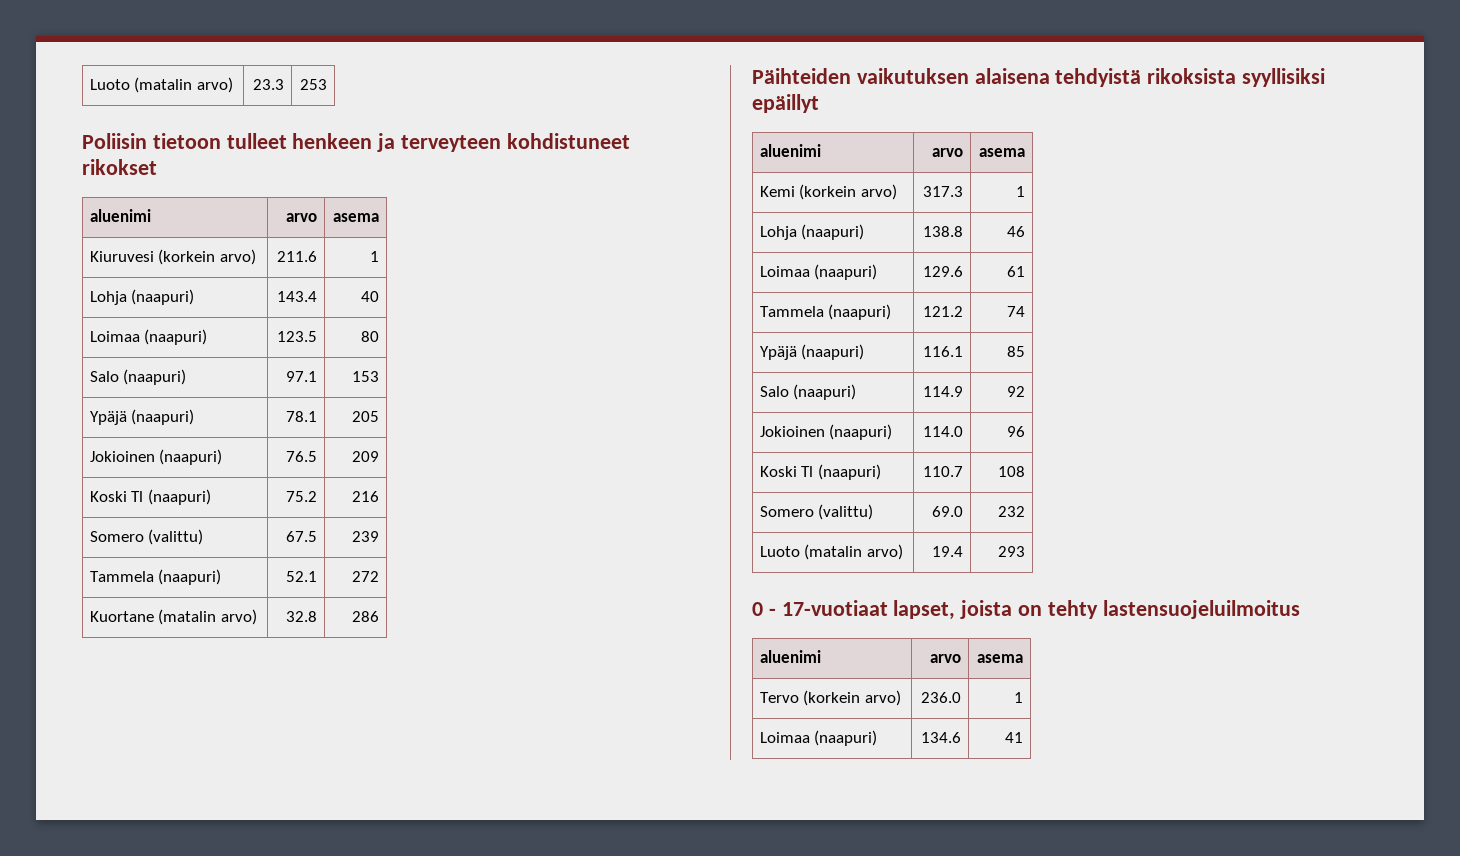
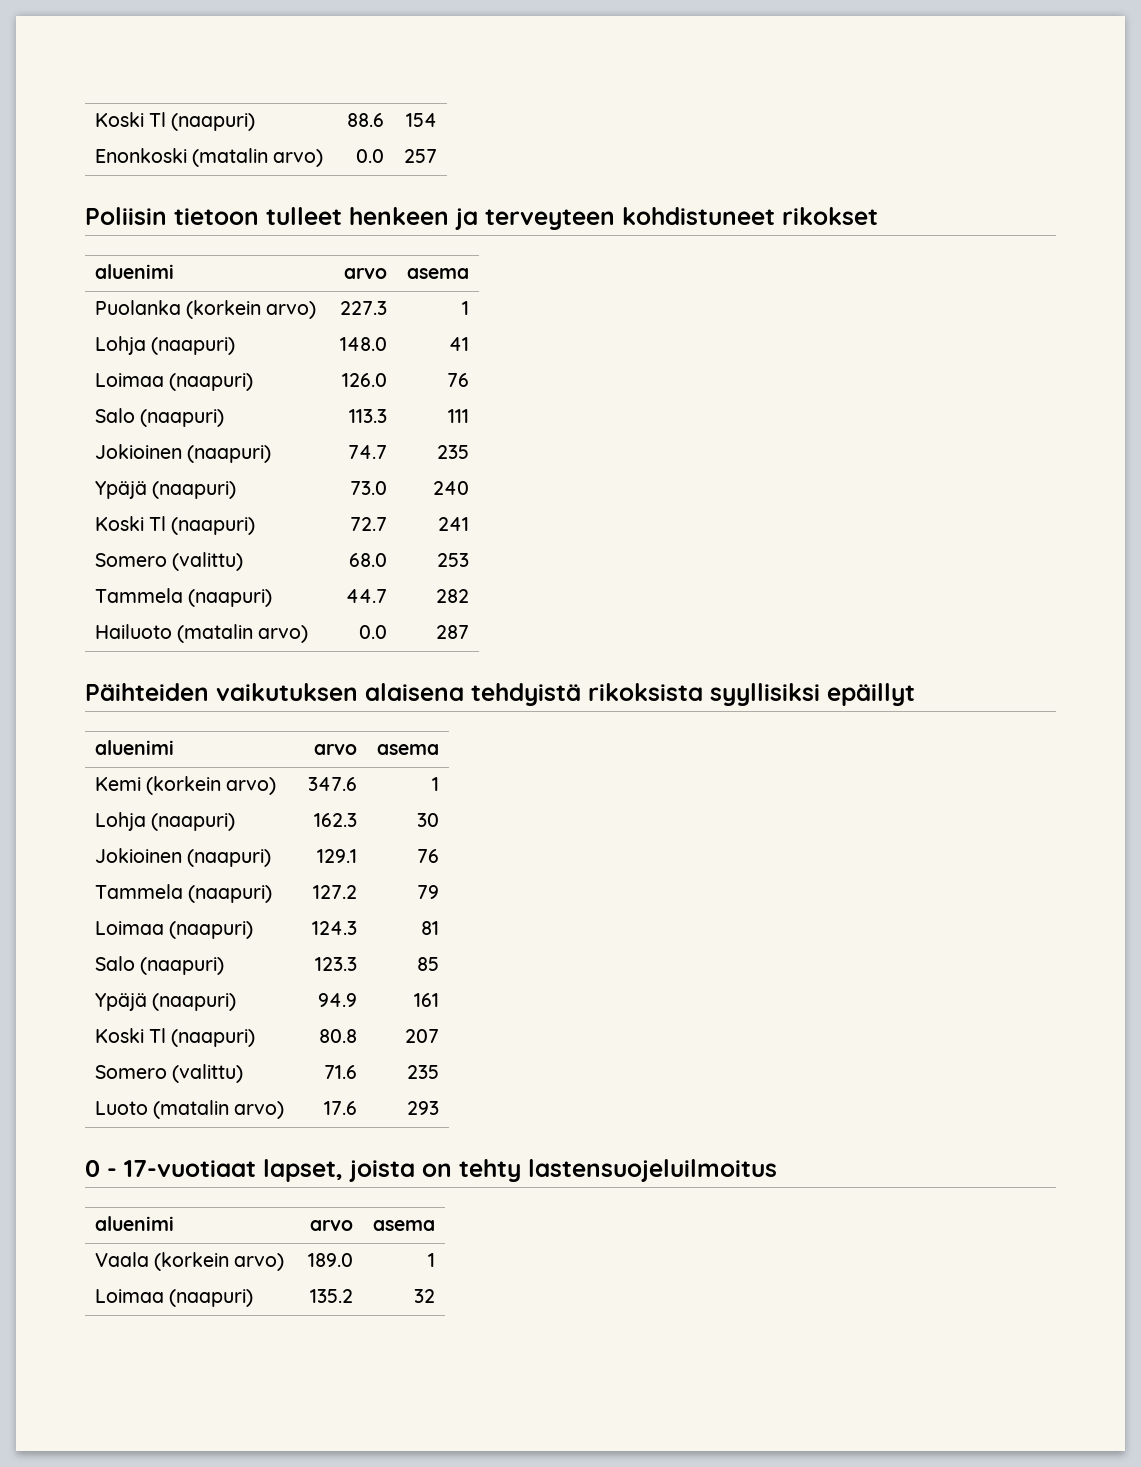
[89,77,233,93] [253,79,285,90] [300,79,328,90] Luoto (matalin arvo) | 23.3 | 253 -> [94,112,256,131] [347,113,385,127] [406,113,438,127] [94,148,324,167] [356,149,385,163] [404,149,438,163] Koski Tl (naapuri) | 88.6 | 154 // Enonkoski (matalin arvo) | 0.0 | 257
[89,249,256,265] [277,251,318,262] [370,251,380,262] [89,289,195,305] [277,291,318,302] [361,291,380,302] [89,329,208,345] [277,331,318,342] [361,331,380,342] [89,369,187,385] [286,371,318,382] [352,371,380,382] [89,409,195,425] [286,411,318,422] [352,411,380,422] [89,449,223,465] [286,451,318,462] [352,451,380,462] [89,489,211,505] [286,491,318,502] [352,491,380,502] [89,529,204,545] [286,531,318,542] [352,531,380,542] [89,569,222,585] [286,571,318,582] [352,571,380,582] [89,609,257,625] [286,611,318,622] [352,611,380,622] Kiuruvesi (korkein arvo) | 211.6 | 1 // Lohja (naapuri) | 143.4 | 40 // Loimaa (naapuri) | 123.5 | 80 // Salo (naapuri) | 97.1 | 153 // Ypäjä (naapuri) | 78.1 | 205 // Jokioinen (naapuri) | 76.5 | 209 // Koski Tl (naapuri) | 75.2 | 216 // Somero (valittu) | 67.5 | 239 // Tammela (naapuri) | 52.1 | 272 // Kuortane (matalin arvo) | 32.8 | 286 -> [94,300,317,319] [340,301,388,315] [462,301,470,315] [94,336,235,355] [340,337,388,351] [449,337,470,351] [94,373,253,391] [342,373,388,387] [447,373,470,387] [94,408,224,427] [349,409,388,423] [448,409,470,423] [94,444,271,463] [348,445,388,459] [437,445,470,459] [94,481,236,499] [350,481,388,495] [433,481,470,495] [94,516,256,535] [350,517,388,531] [438,517,470,531] [94,552,243,571] [349,553,388,567] [437,553,470,567] [94,588,272,607] [346,589,388,603] [436,589,470,603] [94,624,309,643] [359,625,388,639] [436,625,470,639] Puolanka (korkein arvo) | 227.3 | 1 // Lohja (naapuri) | 148.0 | 41 // Loimaa (naapuri) | 126.0 | 76 // Salo (naapuri) | 113.3 | 111 // Jokioinen (naapuri) | 74.7 | 235 // Ypäjä (naapuri) | 73.0 | 240 // Koski Tl (naapuri) | 72.7 | 241 // Somero (valittu) | 68.0 | 253 // Tammela (naapuri) | 44.7 | 282 // Hailuoto (matalin arvo) | 0.0 | 287
[923,186,964,197] [1016,186,1026,197] [759,224,865,240] [923,226,964,237] [1007,226,1026,237] [759,264,878,280] [923,266,964,277] [1007,266,1026,277] [759,304,892,320] [923,306,964,317] [1007,306,1026,317] [759,344,865,360] [923,346,964,357] [1007,346,1026,357] [759,384,857,400] [923,386,964,397] [1007,386,1026,397] [759,424,893,440] [923,426,964,437] [1007,426,1026,437] [759,464,881,480] [923,466,964,477] [998,466,1026,477] [759,504,874,520] [932,506,964,517] [998,506,1026,517] [759,544,903,560] [932,546,964,557] 317.3 | 1 // Lohja (naapuri) | 138.8 | 46 // Loimaa (naapuri) | 129.6 | 61 // Tammela (naapuri) | 121.2 | 74 // Ypäjä (naapuri) | 116.1 | 85 // Salo (naapuri) | 114.9 | 92 // Jokioinen (naapuri) | 114.0 | 96 // Koski Tl (naapuri) | 110.7 | 108 // Somero (valittu) | 69.0 | 232 // Luoto (matalin arvo) | 19.4 -> [308,777,358,791] [432,777,440,791] [94,812,235,831] [314,813,358,827] [417,813,440,827] [94,848,271,867] [317,849,358,863] [417,849,440,863] [94,884,272,903] [313,885,358,899] [417,885,440,899] [94,921,253,939] [312,921,358,935] [421,921,440,935] [94,956,224,975] [315,957,358,971] [417,957,440,971] [94,993,236,1011] [318,993,358,1007] [414,993,440,1007] [94,1028,256,1047] [319,1029,358,1043] [405,1029,440,1043] [94,1064,243,1083] [324,1065,358,1079] [407,1065,440,1079] [94,1100,285,1119] [324,1101,358,1115] 347.6 | 1 // Lohja (naapuri) | 162.3 | 30 // Jokioinen (naapuri) | 129.1 | 76 // Tammela (naapuri) | 127.2 | 79 // Loimaa (naapuri) | 124.3 | 81 // Salo (naapuri) | 123.3 | 85 // Ypäjä (naapuri) | 94.9 | 161 // Koski Tl (naapuri) | 80.8 | 207 // Somero (valittu) | 71.6 | 235 // Luoto (matalin arvo) | 17.6
[759,690,901,706] [921,692,962,703] Tervo (korkein arvo) | 236.0 -> [94,1252,285,1271] [308,1253,354,1267] Vaala (korkein arvo) | 189.0
[921,732,962,743] [1005,732,1024,743] 134.6 | 41 -> [310,1289,354,1303] [414,1289,436,1303] 135.2 | 32

